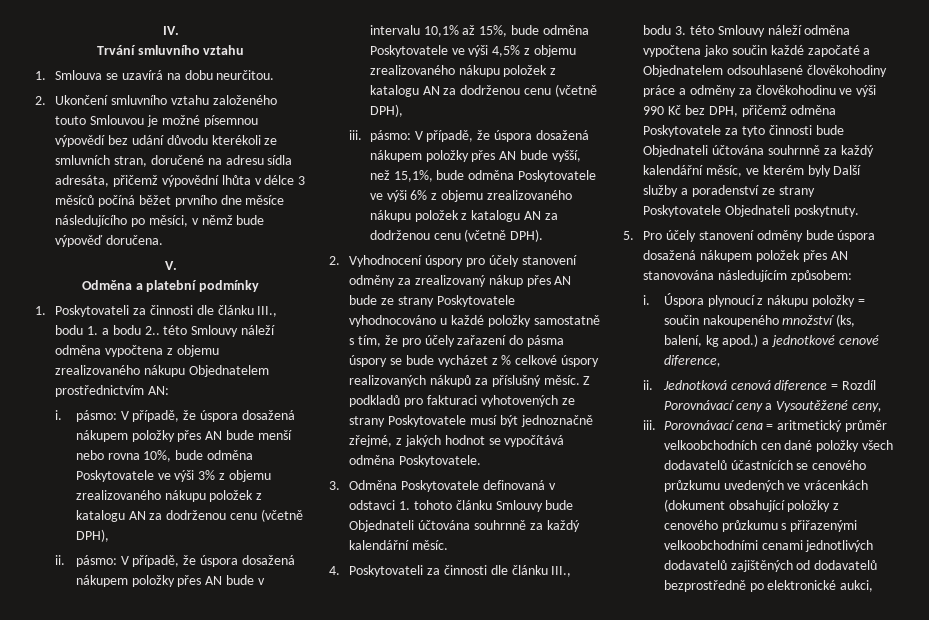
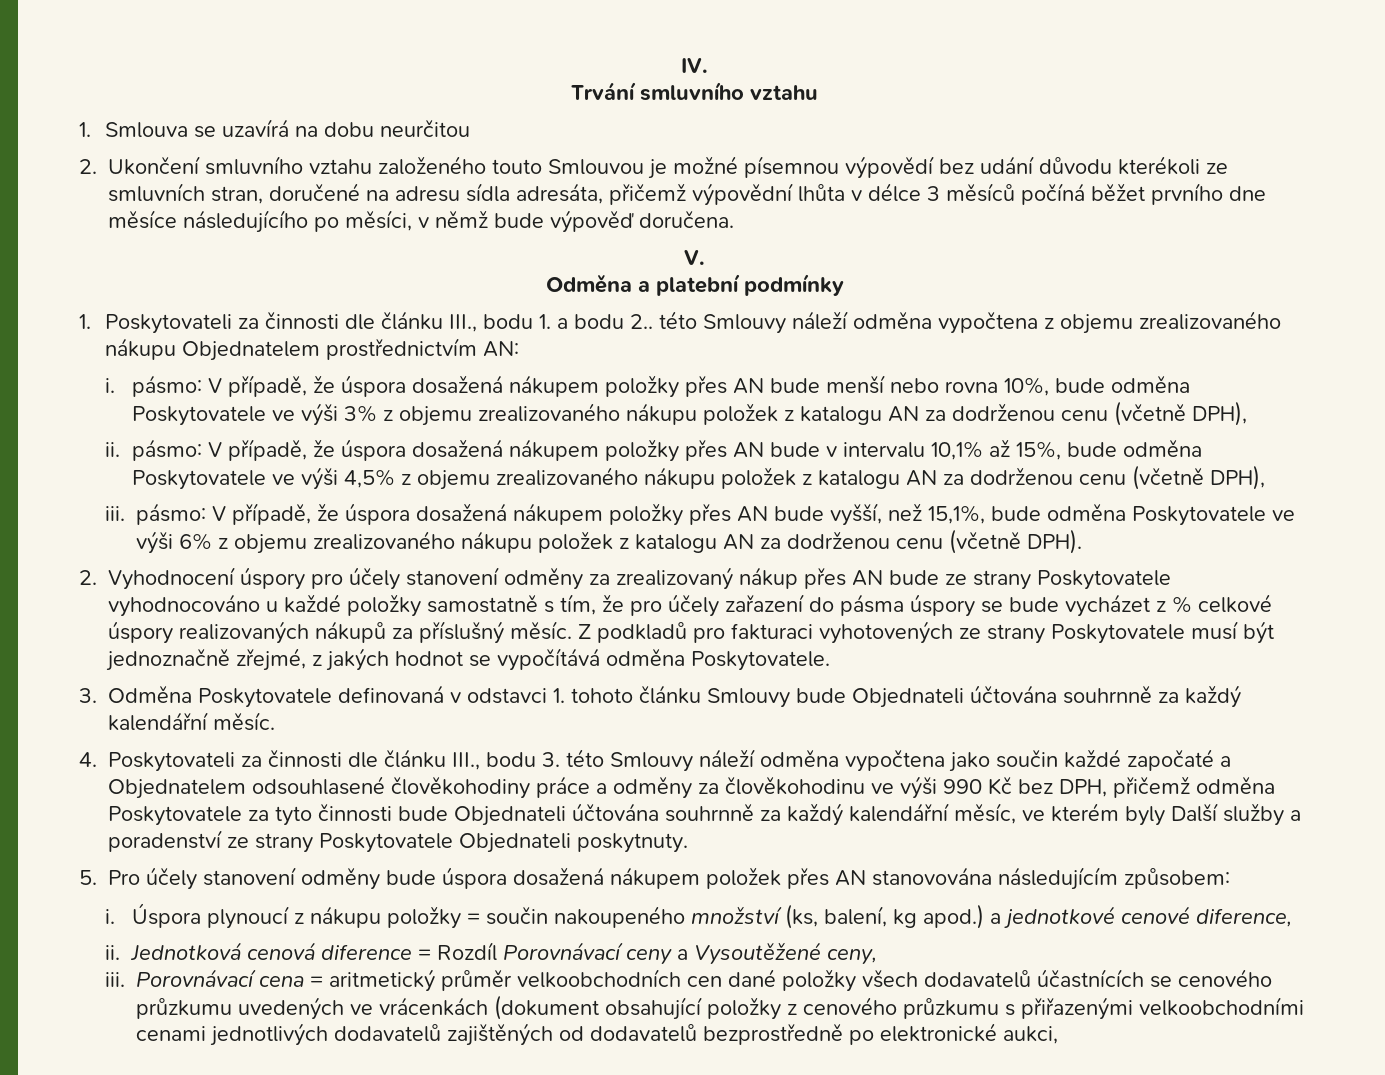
[216,70,275,80] neurčitou. -> [380,119,471,137] neurčitou

